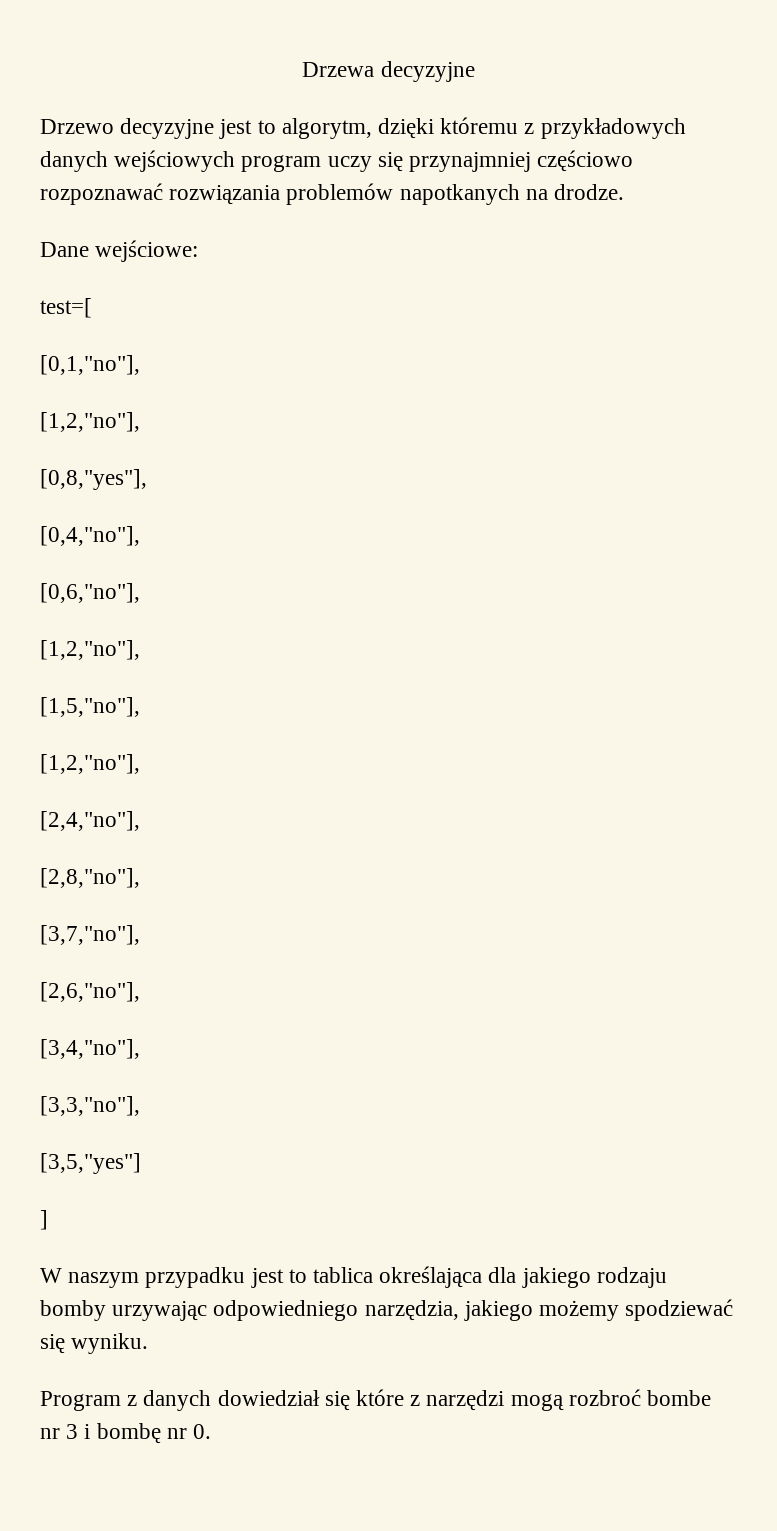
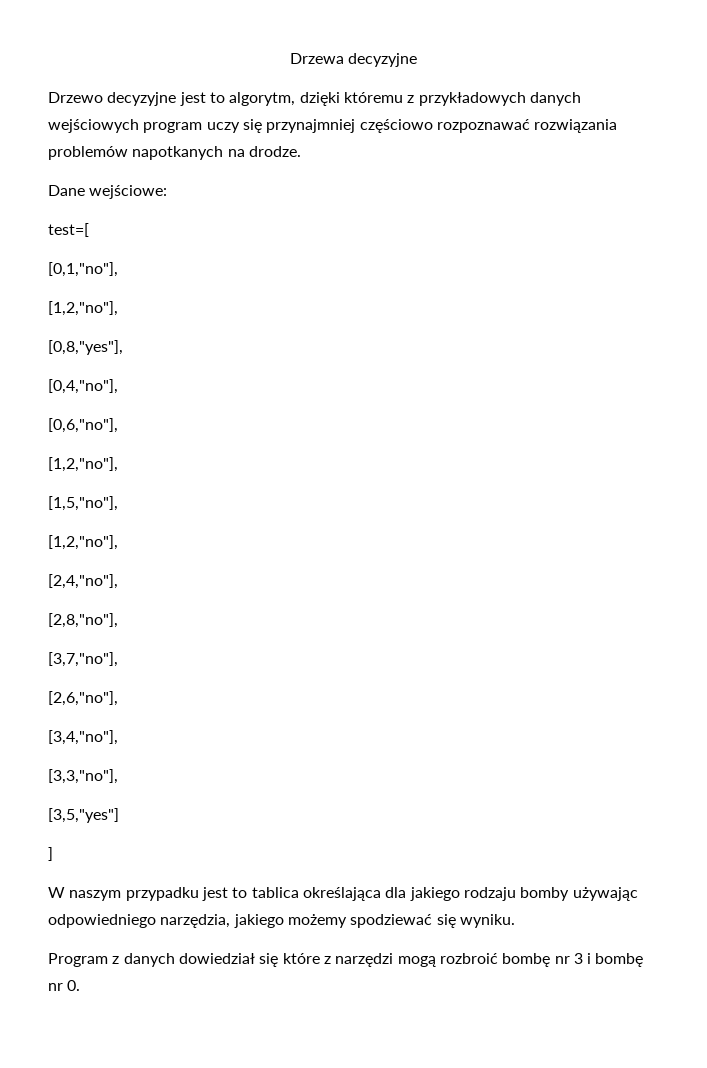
[112,1301,208,1321] urzywając -> [572,887,638,901] używając
[568,1389,712,1406] rozbroć bombe -> [439,953,551,967] rozbroić bombę

